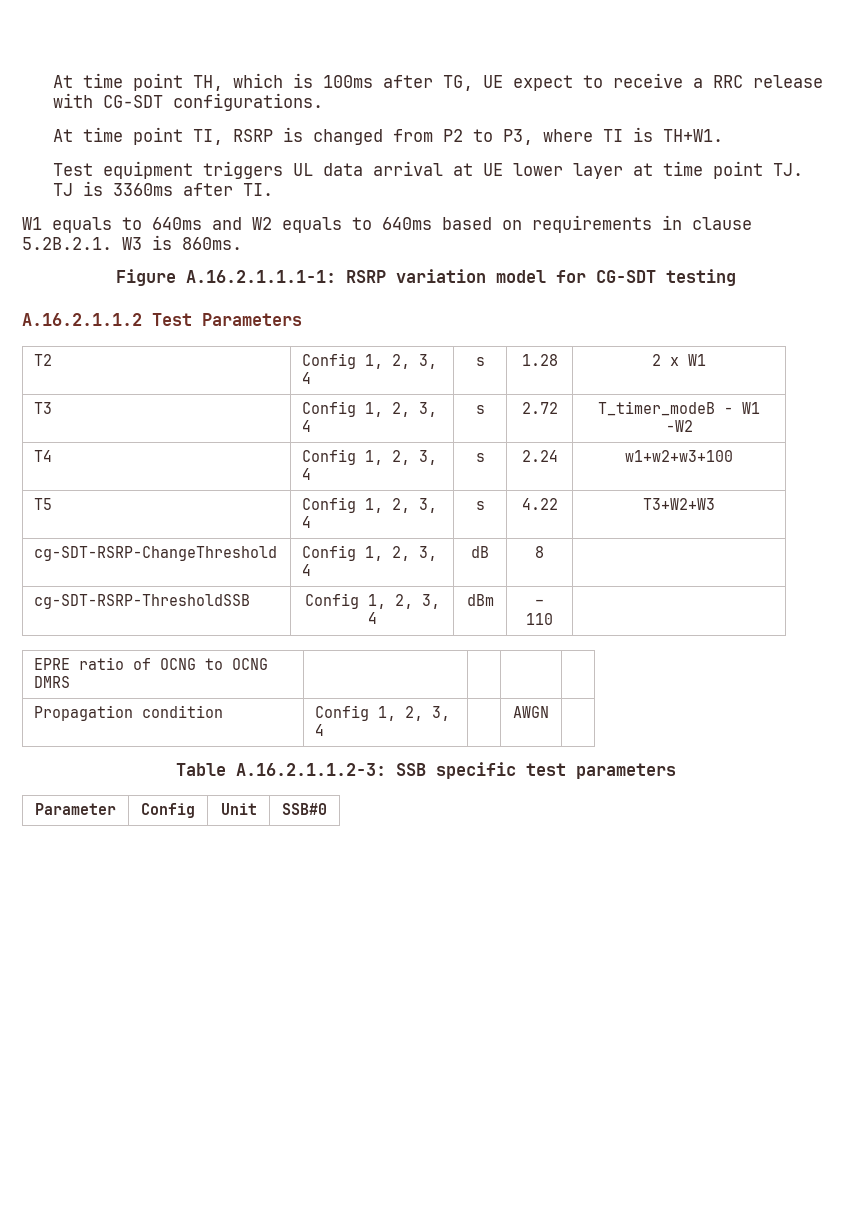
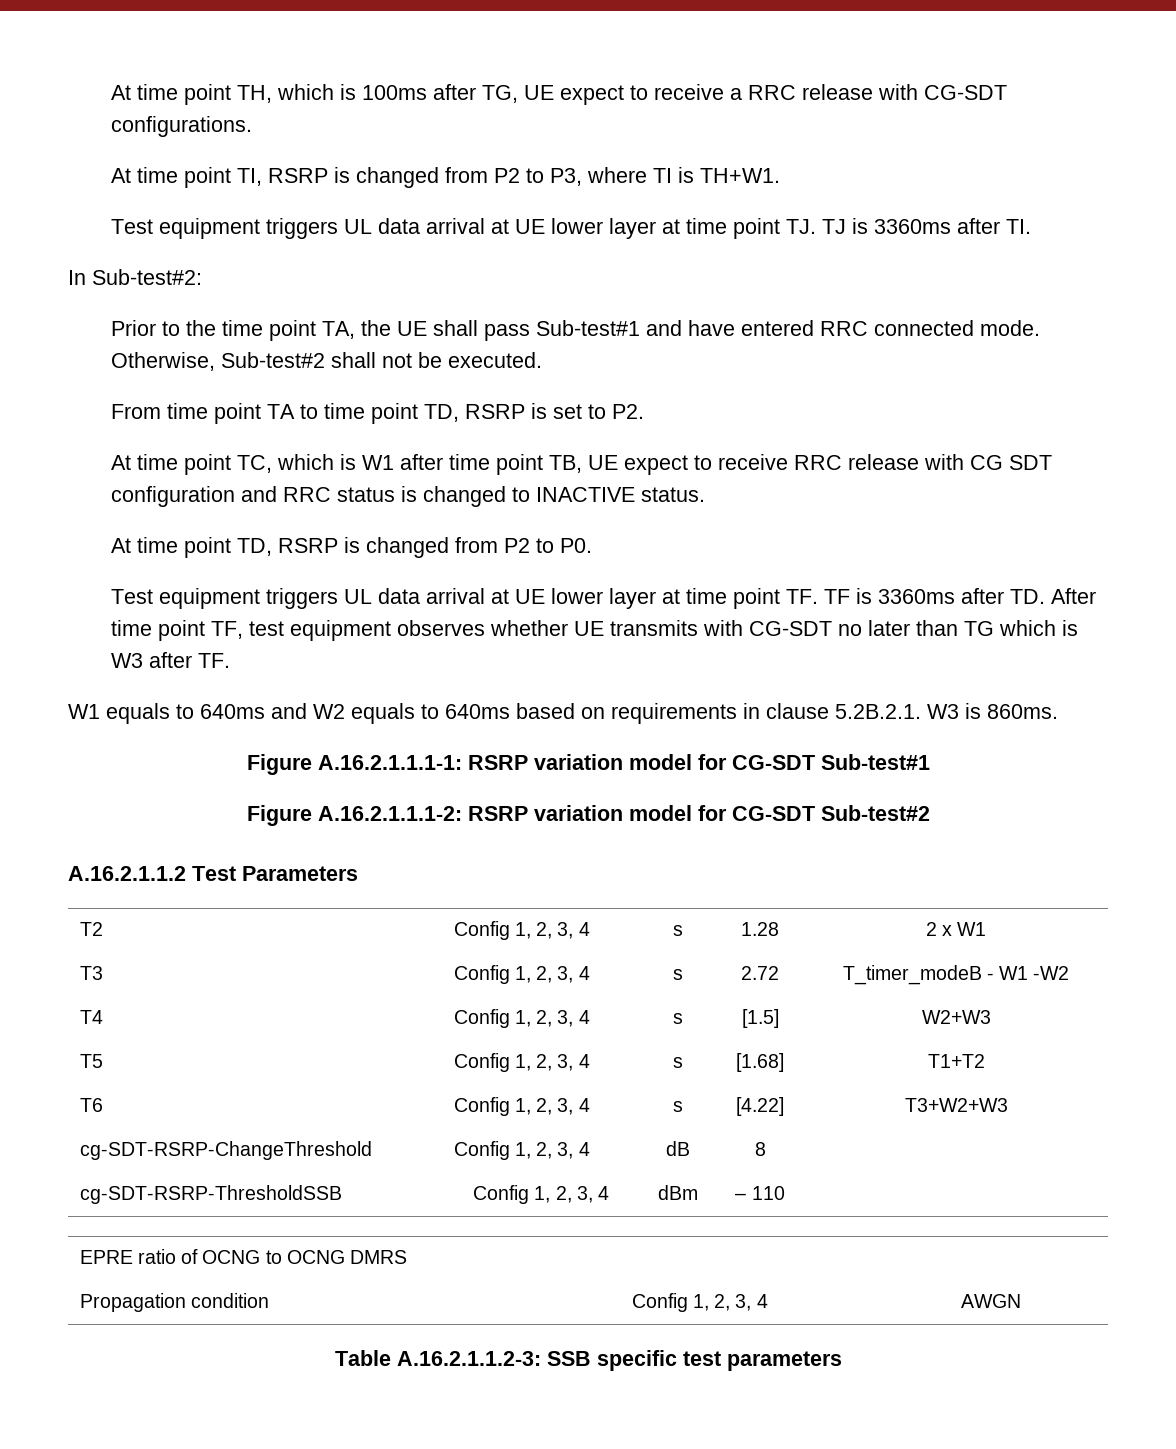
(274, 189) none -> [68,269,202,285] [110,320,1040,341] [110,352,542,371] [110,403,644,424] [110,454,1052,475] [110,486,705,507] [110,537,592,558] [110,588,1096,609] [110,620,1078,641] [110,652,230,668] // In Sub-test#2: // Prior to the time point TA, the UE shall pass Sub-test#1 and have entered RRC connected mode. Otherwise, Sub-test#2 shall not be executed. // From time point TA to time point TD, RSRP is set to P2. // At time point TC, which is W1 after time point TB, UE expect to receive RRC release with CG SDT configuration and RRC status is changed to INACTIVE status. // At time point TD, RSRP is changed from P2 to P0. // Test equipment triggers UL data arrival at UE lower layer at time point TF. TF is 3360ms after TD. After time point TF, test equipment observes whether UE transmits with CG-SDT no later than TG which is W3 after TF.
[666,269,736,286] testing -> [820,754,930,770] [246,805,930,826] Sub-test#1 // Figure A.16.2.1.1.1-2: RSRP variation model for CG-SDT Sub-test#2
[521,450,558,462] [625,450,733,462] 2.24 | w1+w2+w3+100 -> [741,1009,779,1028] [921,1010,991,1024] [1.5] | W2+W3
[521,498,558,510] 4.22 -> [736,1053,784,1072] [927,1054,985,1068] [79,1098,103,1112] [453,1097,590,1116] [672,1101,683,1112] [736,1097,784,1116] [1.68] | T1+T2 // T6 | Config 1, 2, 3, 4 | s | [4.22]
[35,803,116,815] [141,803,195,818] [220,803,257,815] [282,803,327,815] // Parameter | Config | Unit | SSB#0 -> (842, 1361) none

